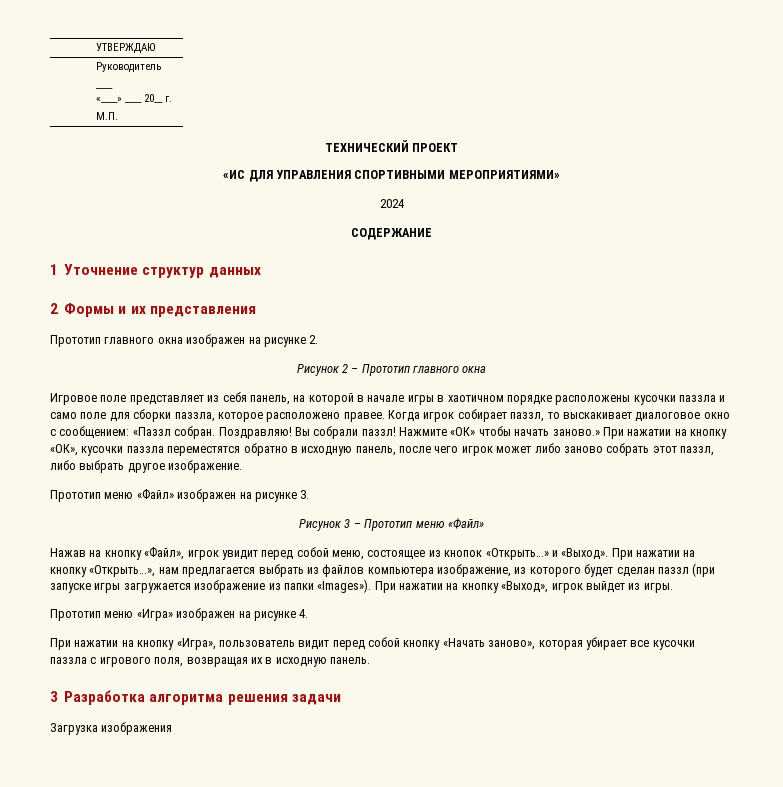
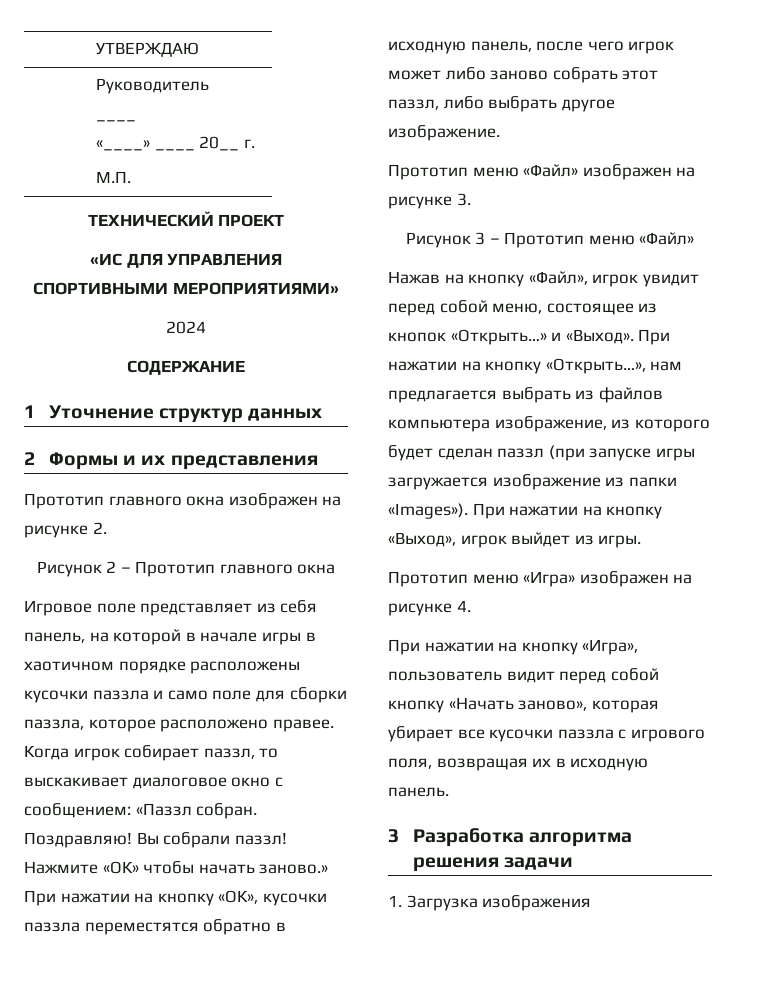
(341, 699) none -> [388,895,402,907] 1.

